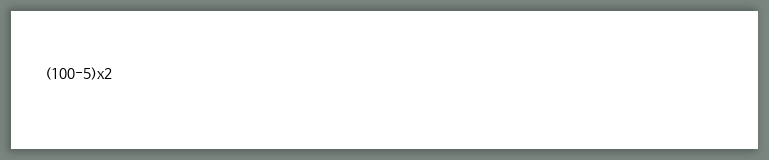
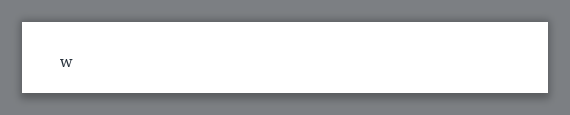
[45,67,112,80] (100-5)x2 -> [60,59,73,67] w

